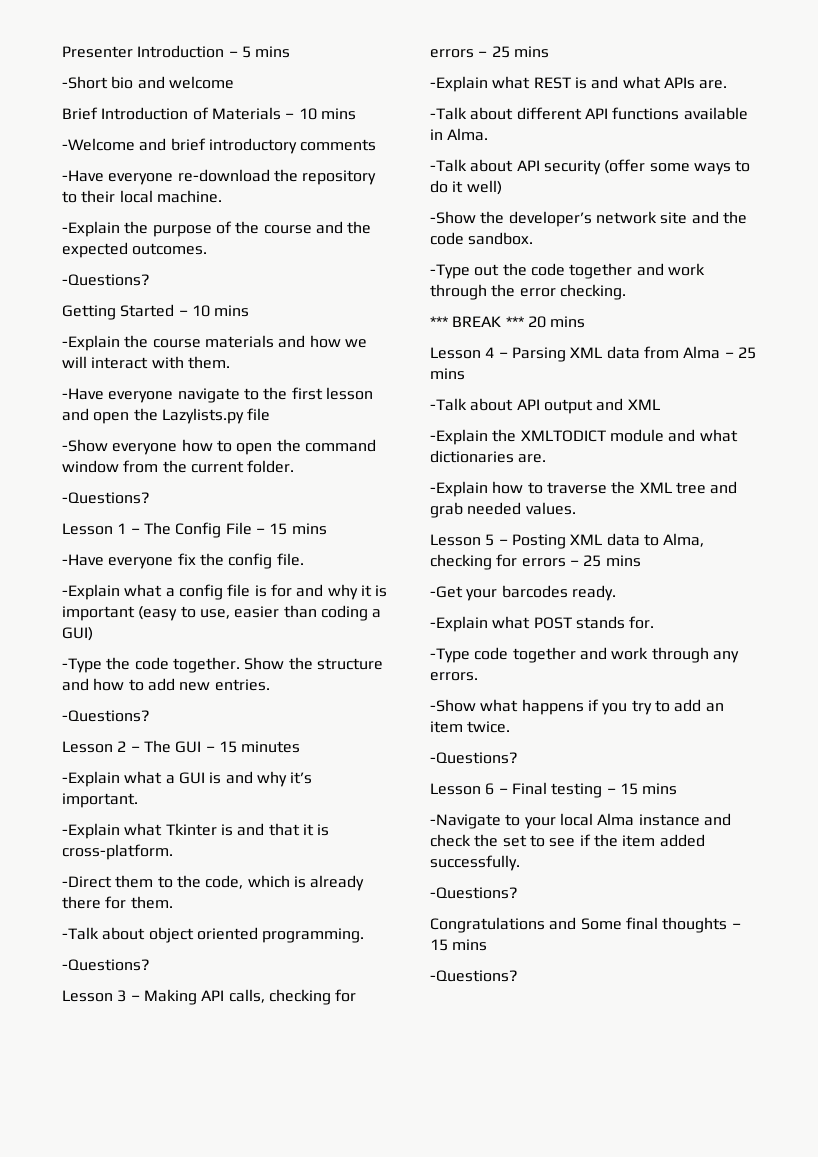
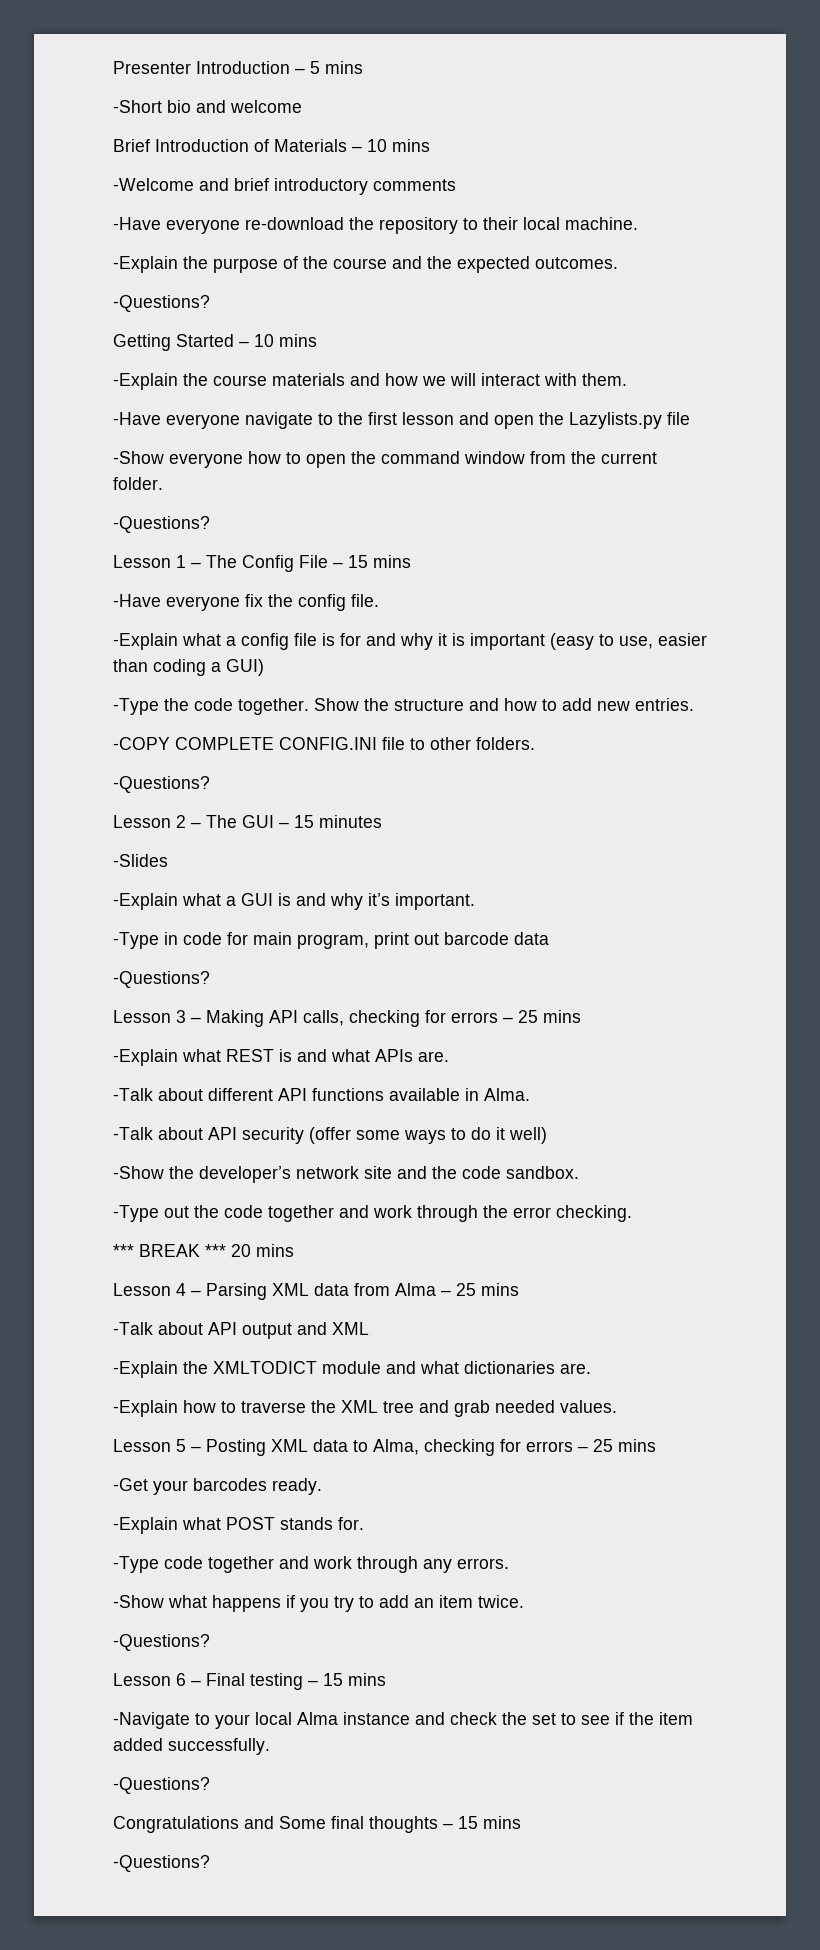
(270, 685) none -> [113,737,535,750] // -COPY COMPLETE CONFIG.INI file to other folders.
(301, 747) none -> [113,854,168,867] // -Slides
[62,823,330,839] [62,844,173,860] [62,875,365,891] [62,896,173,909] [62,927,365,943] -Explain what Tkinter is and that it is cross-platform. // -Direct them to the code, which is already there for them. // -Talk about object oriented programming. -> [113,932,549,949] -Type in code for main program, print out barcode data

